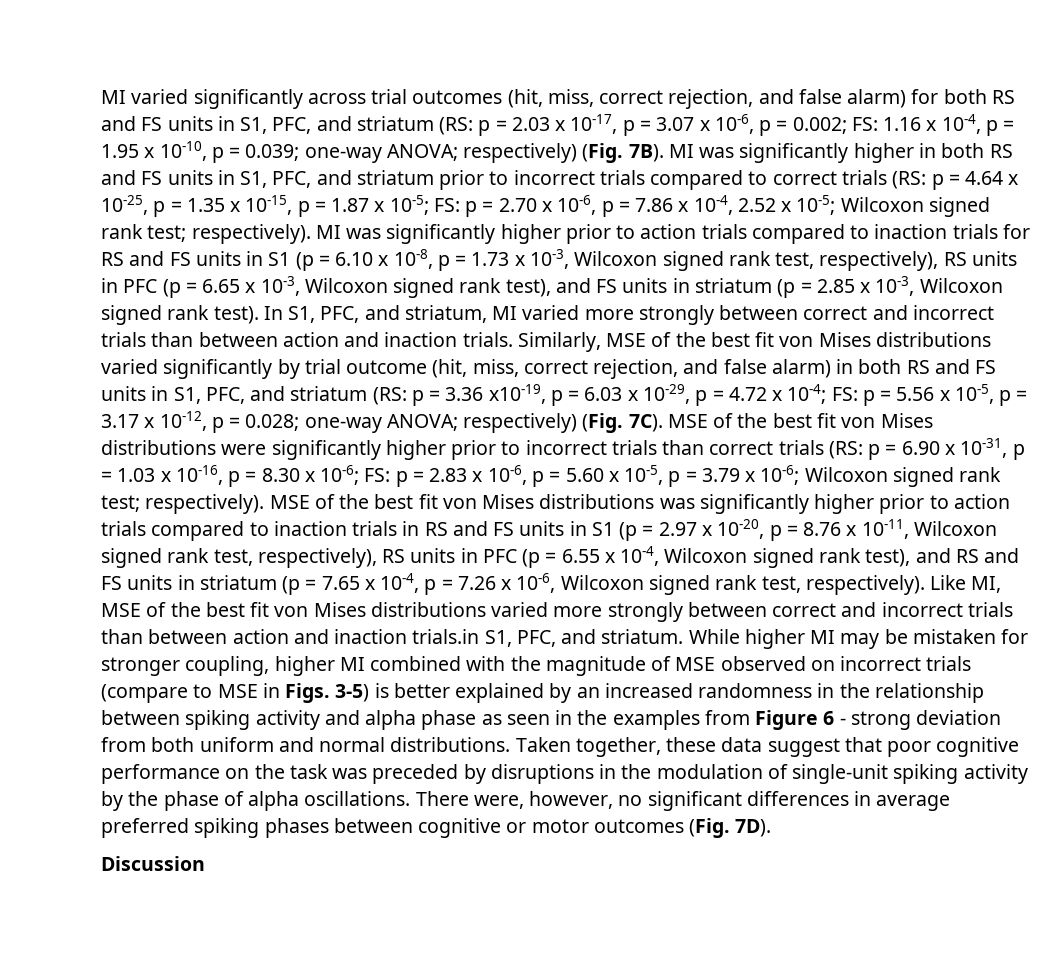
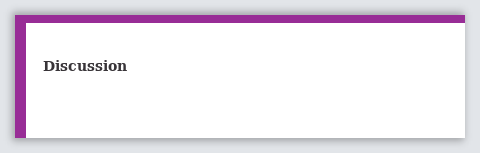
[101,89,1015,109] [101,114,1015,136] [101,141,1013,163] [101,170,1019,190] [101,195,990,217] [101,224,1030,244] [101,249,1017,271] [101,276,1003,298] [101,305,994,325] [101,332,991,352] [101,359,997,379] [101,384,1028,406] [101,411,933,433] [101,438,1025,460] [101,465,1002,487] [101,494,1010,514] [101,519,997,541] [101,546,1020,568] [101,573,1002,595] [101,602,1013,622] [101,629,1029,649] [101,656,972,676] [101,683,984,703] [101,710,1002,730] [101,737,1020,757] [101,764,1028,784] [101,791,951,811] [101,818,772,838] MI varied significantly across trial outcomes (hit, miss, correct rejection, and false alarm) for both RS and FS units in S1, PFC, and striatum (RS: p = 2.03 x 10-17, p = 3.07 x 10-6, p = 0.002; FS: 1.16 x 10-4, p = 1.95 x 10-10, p = 0.039; one-way ANOVA; respectively) (Fig. 7B). MI was significantly higher in both RS and FS units in S1, PFC, and striatum prior to incorrect trials compared to correct trials (RS: p = 4.64 x 10-25, p = 1.35 x 10-15, p = 1.87 x 10-5; FS: p = 2.70 x 10-6, p = 7.86 x 10-4, 2.52 x 10-5; Wilcoxon signed rank test; respectively). MI was significantly higher prior to action trials compared to inaction trials for RS and FS units in S1 (p = 6.10 x 10-8, p = 1.73 x 10-3, Wilcoxon signed rank test, respectively), RS units in PFC (p = 6.65 x 10-3, Wilcoxon signed rank test), and FS units in striatum (p = 2.85 x 10-3, Wilcoxon signed rank test). In S1, PFC, and striatum, MI varied more strongly between correct and incorrect trials than between action and inaction trials. Similarly, MSE of the best fit von Mises distributions varied significantly by trial outcome (hit, miss, correct rejection, and false alarm) in both RS and FS units in S1, PFC, and striatum (RS: p = 3.36 x10-19, p = 6.03 x 10-29, p = 4.72 x 10-4; FS: p = 5.56 x 10-5, p = 3.17 x 10-12, p = 0.028; one-way ANOVA; respectively) (Fig. 7C). MSE of the best fit von Mises distributions were significantly higher prior to incorrect trials than correct trials (RS: p = 6.90 x 10-31, p = 1.03 x 10-16, p = 8.30 x 10-6; FS: p = 2.83 x 10-6, p = 5.60 x 10-5, p = 3.79 x 10-6; Wilcoxon signed rank test; respectively). MSE of the best fit von Mises distributions was significantly higher prior to action trials compared to inaction trials in RS and FS units in S1 (p = 2.97 x 10-20, p = 8.76 x 10-11, Wilcoxon signed rank test, respectively), RS units in PFC (p = 6.55 x 10-4, Wilcoxon signed rank test), and RS and FS units in striatum (p = 7.65 x 10-4, p = 7.26 x 10-6, Wilcoxon signed rank test, respectively). Like MI, MSE of the best fit von Mises distributions varied more strongly between correct and incorrect trials than between action and inaction trials.in S1, PFC, and striatum. While higher MI may be mistaken for stronger coupling, higher MI combined with the magnitude of MSE observed on incorrect trials (compare to MSE in Figs. 3-5) is better explained by an increased randomness in the relationship between spiking activity and alpha phase as seen in the examples from Figure 6 - strong deviation from both uniform and normal distributions. Taken together, these data suggest that poor cognitive performance on the task was preceded by disruptions in the modulation of single-unit spiking activity by the phase of alpha oscillations. There were, however, no significant differences in average preferred spiking phases between cognitive or motor outcomes (Fig. 7D). // -> (43, 65) none

